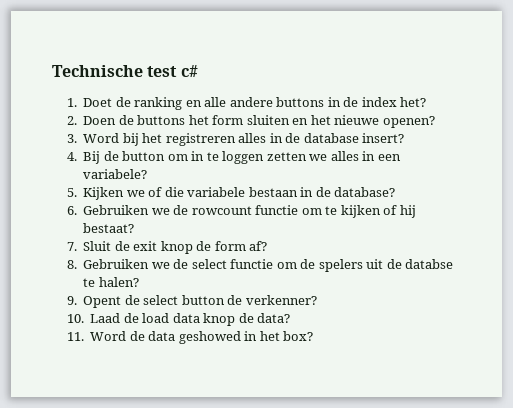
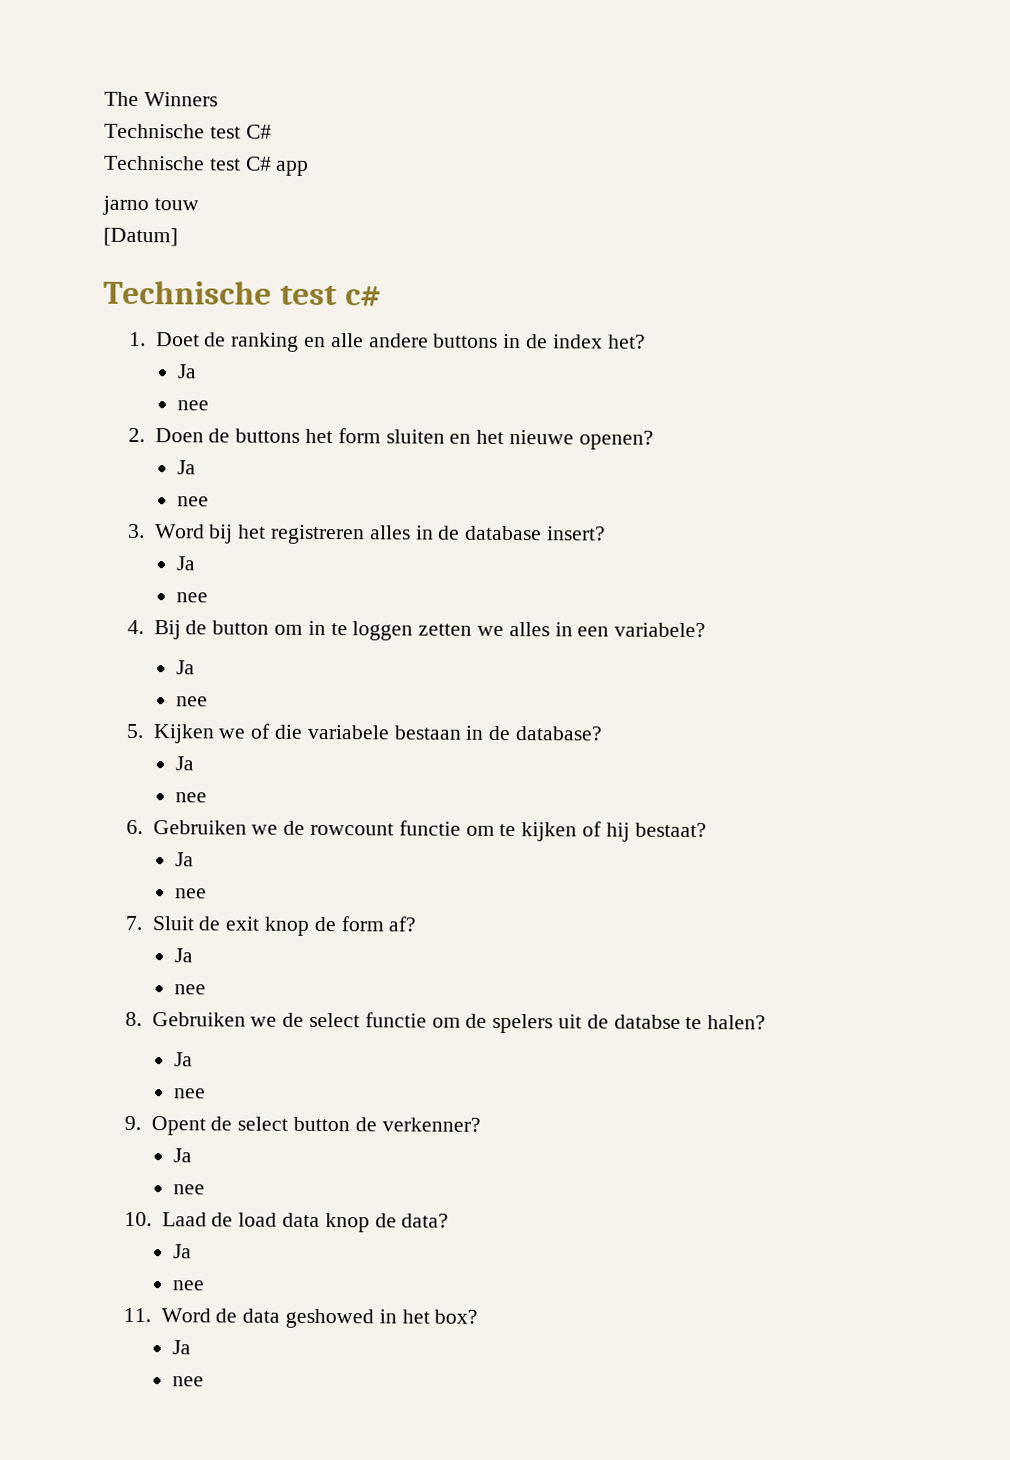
(52, 71) none -> [104,91,218,107] [104,123,272,139] [104,155,310,176] [102,195,199,216] [103,227,178,247] The Winners // Technische test C# // Technische test C# app // jarno touw // [Datum] //
(427, 102) none -> [177,364,197,379] [177,400,210,411] // Ja // nee
(435, 122) none -> [177,460,197,475] [177,496,210,507] // Ja // nee
(405, 138) none -> [176,556,196,571] [176,592,209,603] // Ja // nee
(148, 174) none -> [176,660,196,675] [176,696,209,707] // Ja // nee
(396, 192) none -> [175,756,195,771] [175,792,208,803] // Ja // nee
(135, 228) none -> [175,852,195,867] [175,888,208,899] // Ja // nee
(268, 246) none -> [174,948,194,963] [174,984,207,995] // Ja // nee
(139, 282) none -> [174,1052,194,1067] [174,1088,207,1099] // Ja // nee
(317, 300) none -> [173,1148,193,1163] [173,1184,206,1195] // Ja // nee
(291, 318) none -> [173,1244,193,1259] [172,1280,206,1291] // Ja // nee
(314, 336) none -> [172,1340,192,1355] [172,1376,205,1387] // Ja // nee

